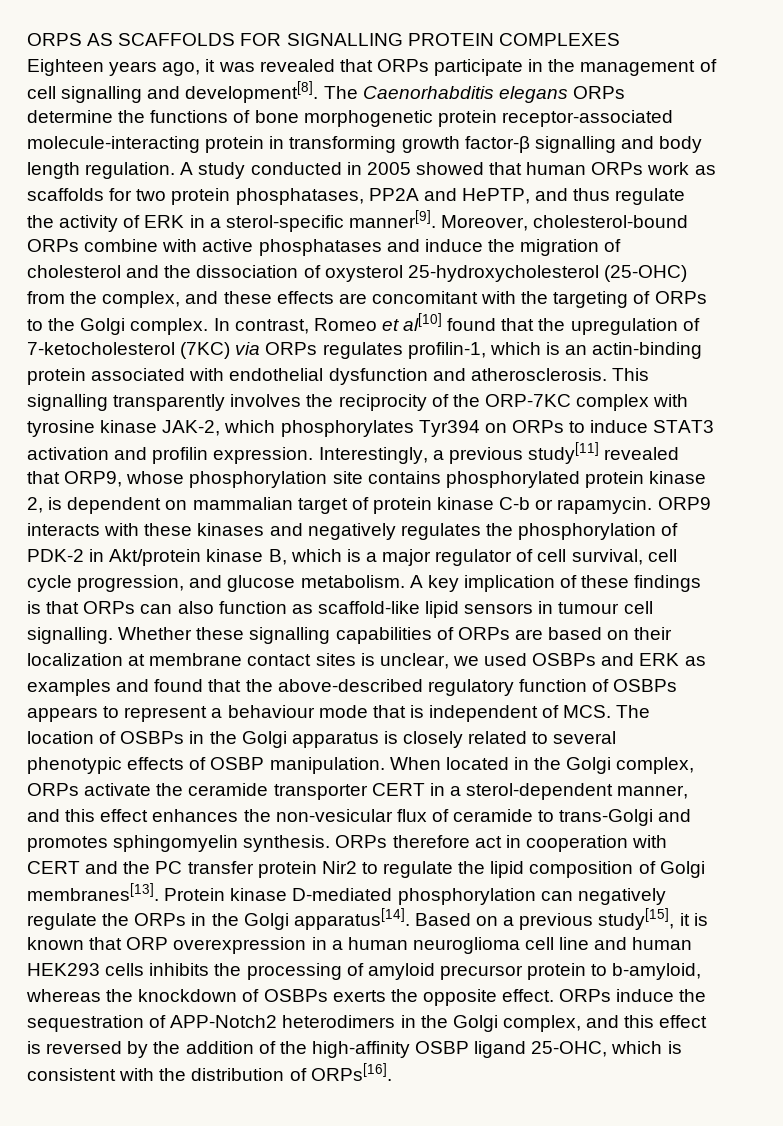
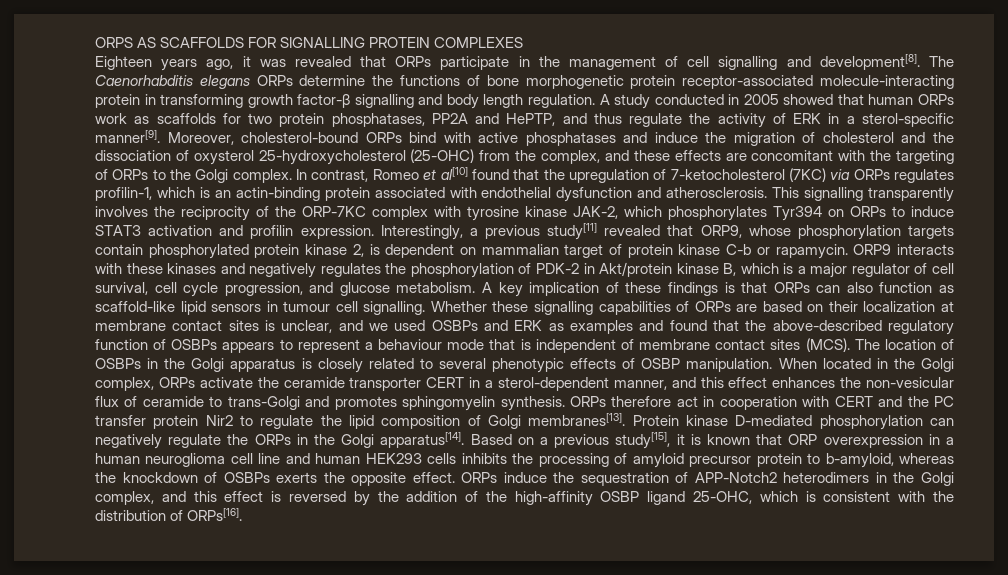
[84,239,159,252] combine -> [409,132,437,143] bind
[332,471,441,484] site contains -> [908,225,954,239] [95,244,143,255] targets contain
(449, 661) none -> [338,320,363,331] and
[563,705,612,718] MCS. -> [639,338,850,352] membrane contact sites (MCS).

